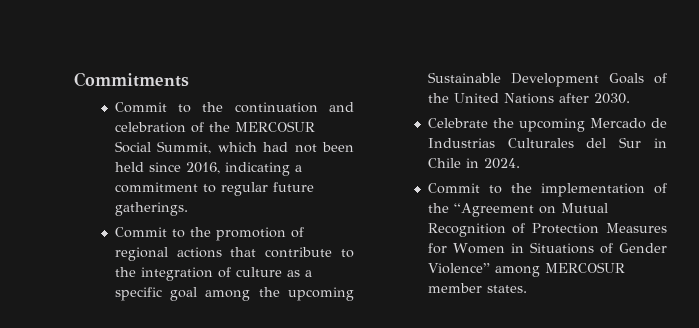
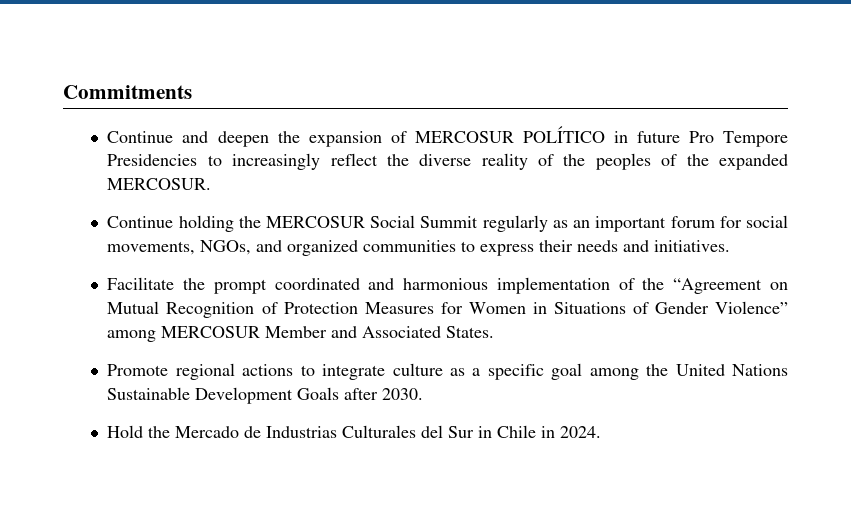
[114,102,354,113] [114,121,315,133] [114,141,354,154] [114,162,302,176] [114,182,314,196] [114,202,188,216] [114,227,304,241] [114,247,354,261] [114,267,312,281] [114,287,354,301] [427,72,667,87] [427,93,630,104] [427,118,667,132] [427,137,667,148] [427,158,520,169] [427,183,532,194] Commit to the continuation and celebration of the MERCOSUR Social Summit, which had not been held since 2016, indicating a commitment to regular future gatherings. // Commit to the promotion of regional actions that contribute to the integration of culture as a specific goal among the upcoming Sustainable Development Goals of the United Nations after 2030. // Celebrate the upcoming Mercado de Industrias Culturales del Sur in Chile in 2024. // Commit to the -> [107,126,789,147] [107,153,788,170] [107,178,212,190] [107,215,789,232] [107,240,731,256] [107,277,489,294] Continue and deepen the expansion of MERCOSUR POLÍTICO in future Pro Tempore Presidencies to increasingly reflect the diverse reality of the peoples of the expanded MERCOSUR. // Continue holding the MERCOSUR Social Summit regularly as an important forum for social movements, NGOs, and organized communities to express their needs and initiatives. // Facilitate the prompt coordinated and harmonious
[427,283,527,293] member states. -> [265,326,495,338] [107,363,789,380] [107,387,424,404] [107,425,602,438] Member and Associated States. // Promote regional actions to integrate culture as a specific goal among the United Nations Sustainable Development Goals after 2030. // Hold the Mercado de Industrias Culturales del Sur in Chile in 2024.

